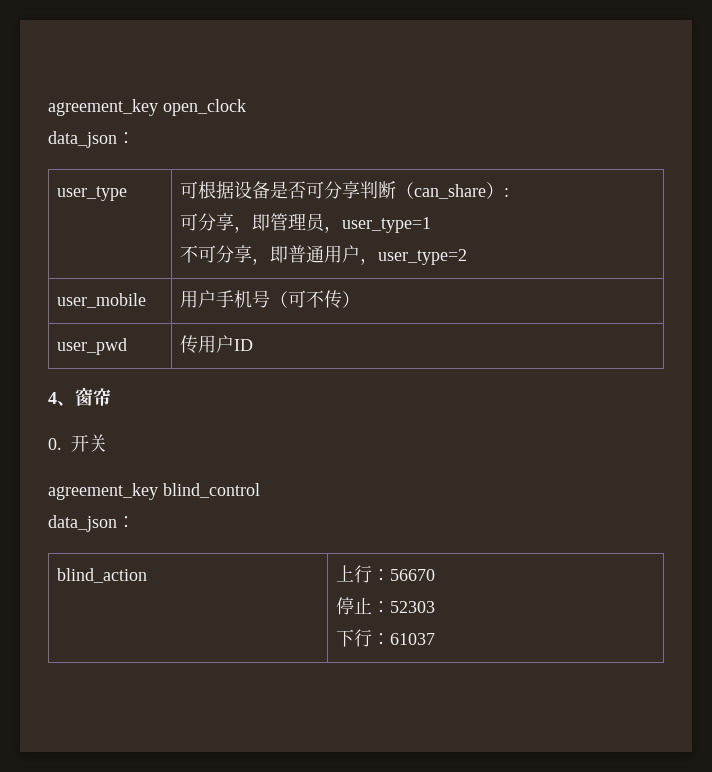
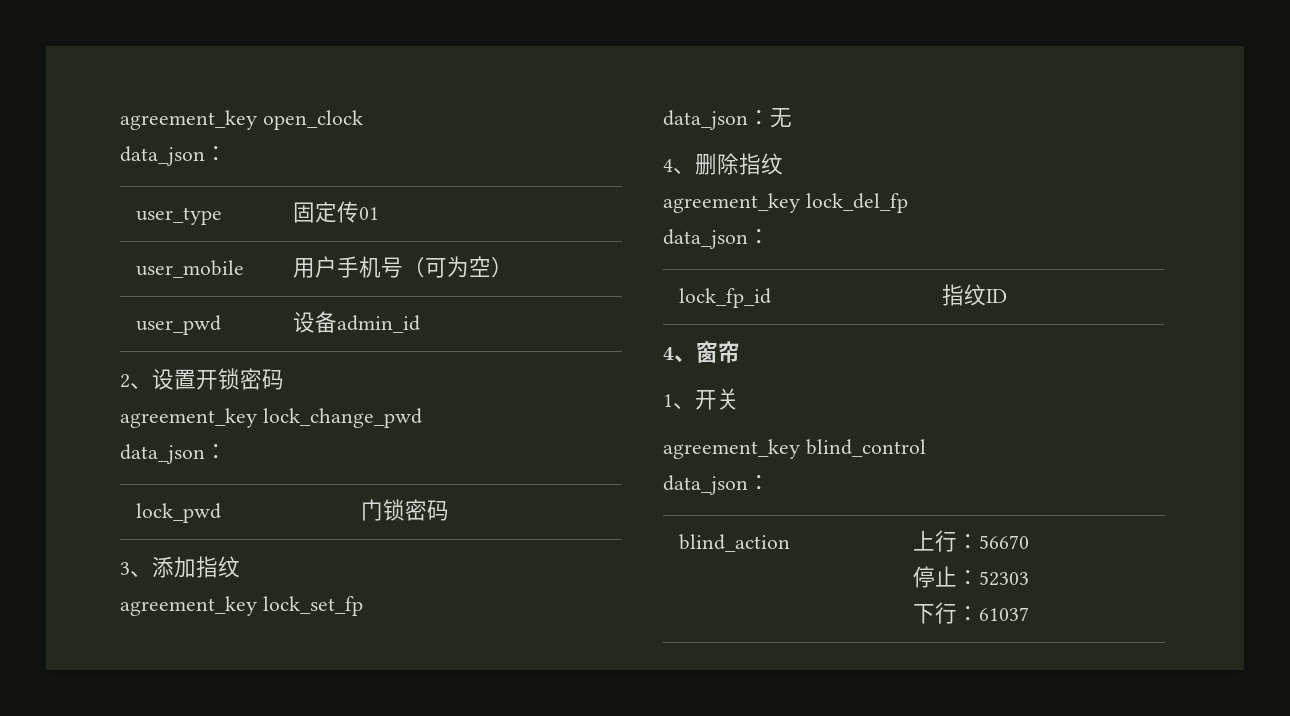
[179,181,509,199] [179,213,431,233] [179,245,467,265] 可根据设备是否可分享判断（can_share）: // 可分享，即管理员，user_type=1 // 不可分享，即普通用户，user_type=2 -> [292,201,379,223] 固定传01
[305,290,342,309] 不传 -> [446,256,491,278] 为空
[179,335,234,354] 传用户 -> [292,311,420,333] [120,368,284,390] [120,408,422,428] [120,444,227,464] [135,503,221,523] [360,499,449,521] [120,556,240,578] [120,596,363,616] [663,108,792,130] [663,153,783,175] [663,193,908,213] [663,229,770,249] [678,288,771,308] [941,284,986,306] 设备admin_id // 2、设置开锁密码 // agreement_key lock_change_pwd // data_json： // lock_pwd | 门锁密码 // 3、添加指纹 // agreement_key lock_set_fp // data_json：无 // 4、删除指纹 // agreement_key lock_del_fp // data_json： // lock_fp_id | 指纹
[48,438,62,450] 0. -> [663,394,695,409] 1、

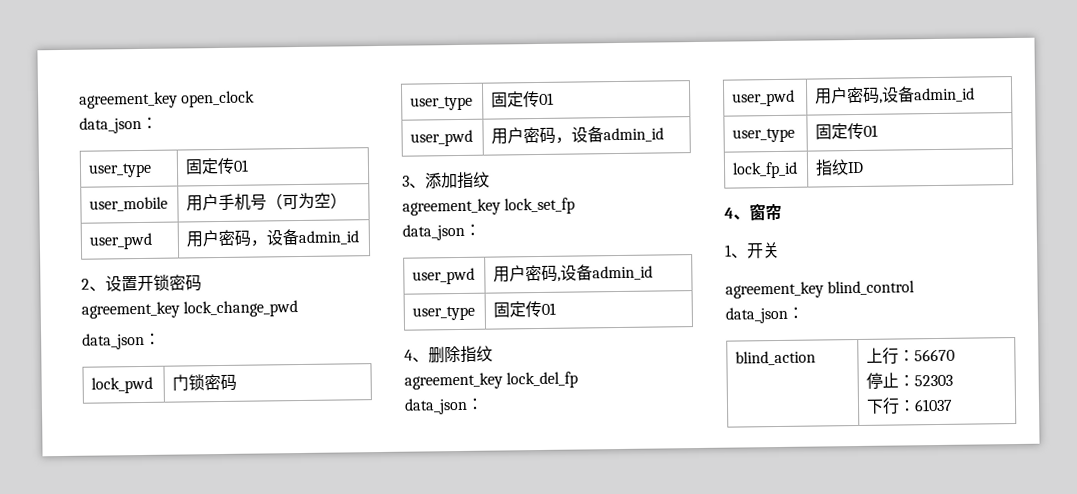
(221, 325) none -> [186,229,268,248] 用户密码，
(449, 510) none -> [410,95,474,111] [491,90,555,108] [410,129,474,147] [491,126,665,145] // user_type | 固定传01 // user_pwd | 用户密码，设备admin_id
[770,108,792,128] 无 -> [412,267,476,285] [493,264,654,283] [412,305,476,321] [493,300,557,318] // user_pwd | 用户密码,设备admin_id // user_type | 固定传01
(770, 236) none -> [732,89,796,107] [815,86,976,105] [732,127,796,143] [815,122,879,140] // user_pwd | 用户密码,设备admin_id // user_type | 固定传01

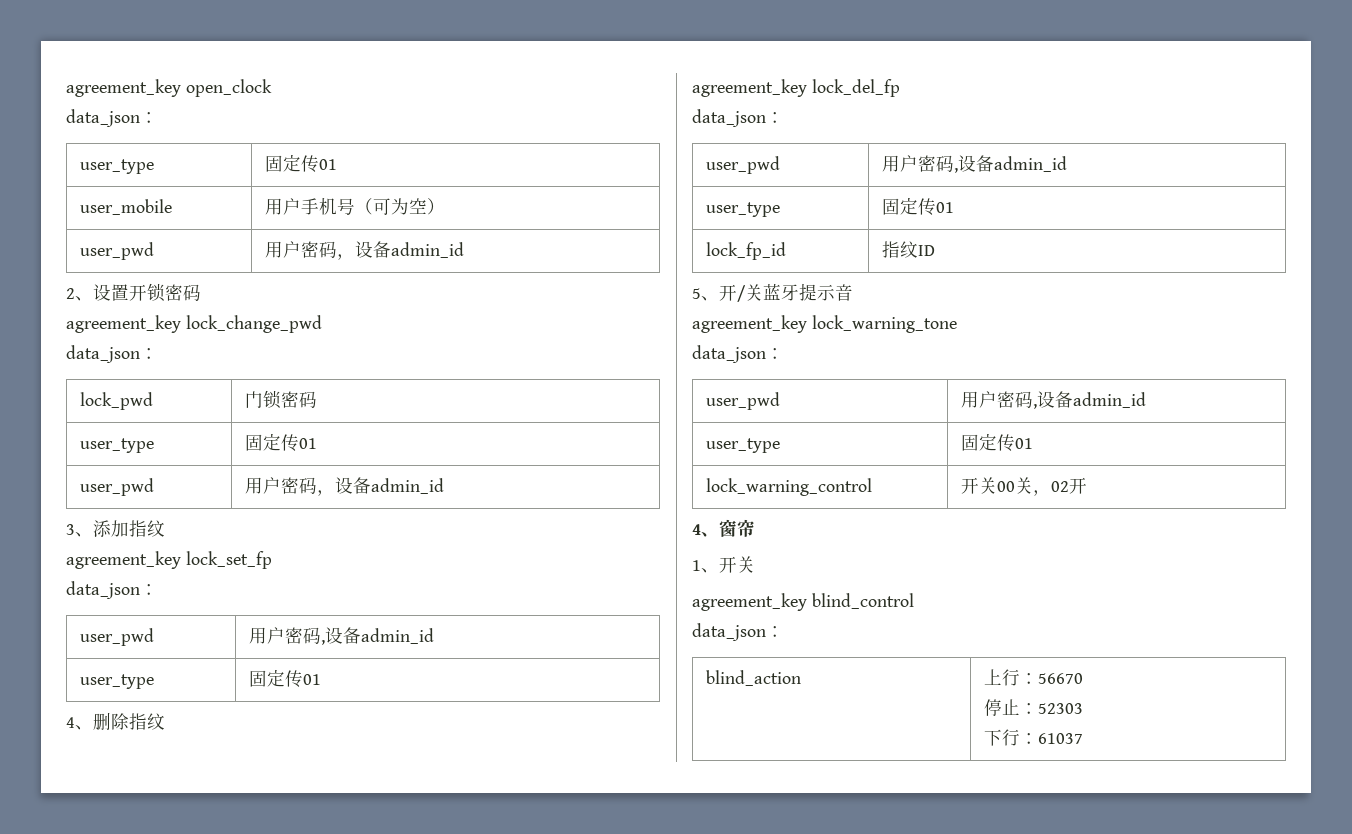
(865, 167) none -> [692,283,853,302] [692,315,957,333] [692,345,784,363] [705,392,780,410] [960,391,1146,409] [705,438,780,453] [960,433,1033,452] [705,478,872,496] [960,477,1087,496] // 5、开/关蓝牙提示音 // agreement_key lock_warning_tone // data_json： // user_pwd | 用户密码,设备admin_id // user_type | 固定传01 // lock_warning_control | 开关00关，02开

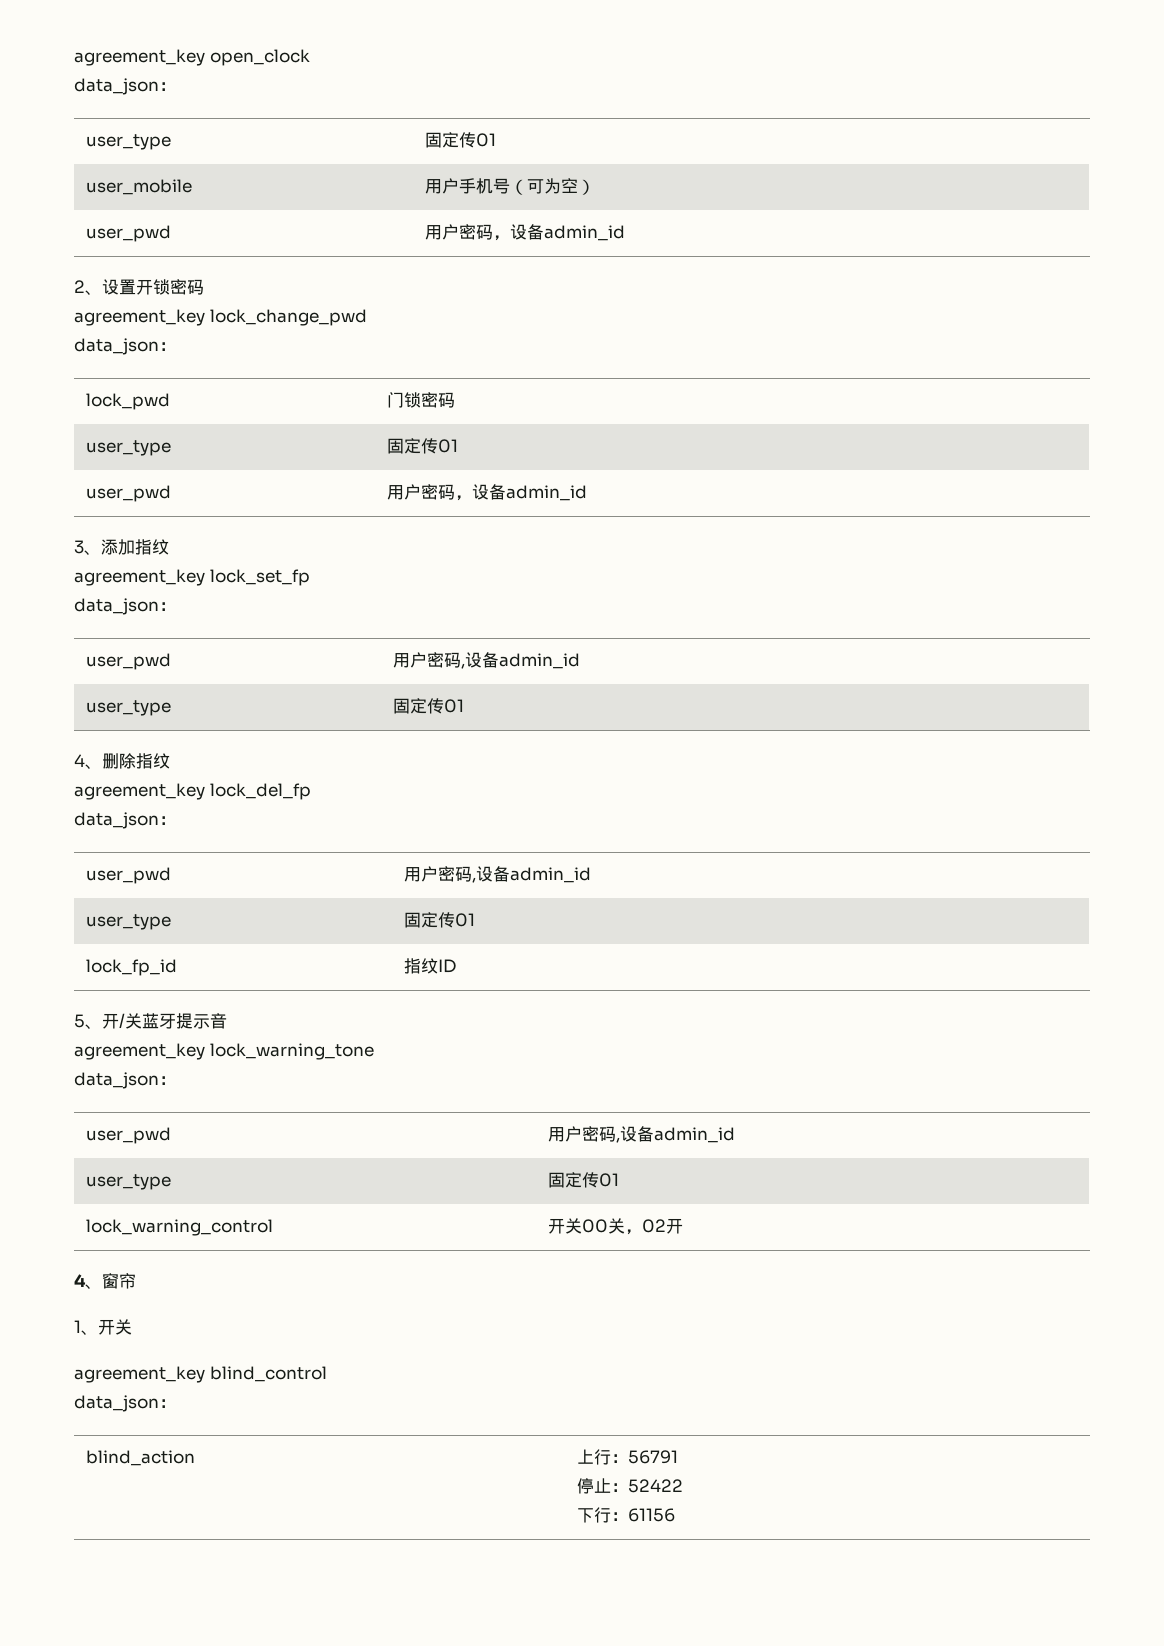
[1037,673,1083,684] 56670 -> [627,1450,678,1464] 56791
[1037,703,1083,714] 52303 -> [627,1479,683,1493] 52422
[1037,733,1083,744] 61037 -> [627,1508,675,1522] 61156

